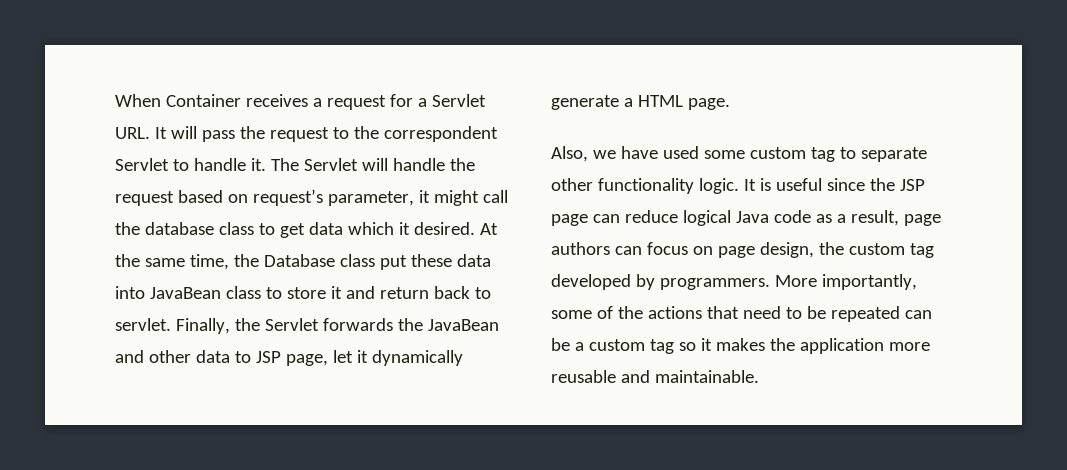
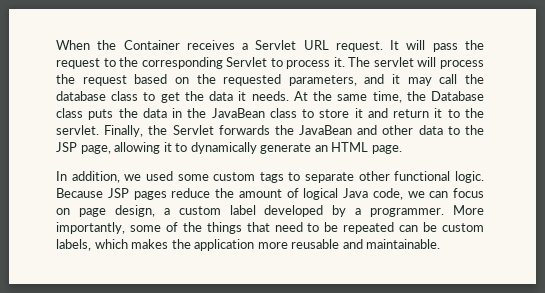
(161, 100) none -> [97,40,117,50] the
[326,94,486,110] [115,127,150,139] request for a Servlet URL. -> [255,40,383,52] Servlet URL request.
[383,126,498,142] correspondent -> [141,57,223,69] corresponding
[193,158,246,171] handle -> [286,60,331,69] process
[303,158,445,171] Servlet will handle -> [373,57,485,69] servlet will process
[252,189,479,206] request’s parameter, it might -> [196,74,432,86] the requested parameters, and it may
[308,222,475,235] data which it desired. -> [184,91,289,101] the data it needs.
[379,254,491,270] [115,286,145,299] put these data into -> [88,108,207,120] puts the data in the
[433,286,491,299] back to -> [434,108,484,118] it to the
(251, 357) none -> [465,125,485,135] the
[332,350,368,363] let it -> [114,142,188,154] allowing it to
[623,98,633,107] a -> [314,145,328,152] an
[551,146,658,162] Also, we have -> [56,171,142,183] In addition, we
[810,147,835,162] tag -> [259,172,284,183] tags
[597,178,925,194] [551,210,941,226] [551,242,610,255] functionality logic. It is useful since the JSP page can reduce logical Java code as a result, page authors -> [394,171,484,183] [56,188,425,200] functional logic. Because JSP pages reduce the amount of logical Java code, we
[818,242,934,258] [551,274,770,290] the custom tag developed by programmers. -> [163,205,445,217] a custom label developed by a programmer.
[647,306,702,319] actions -> [206,222,242,234] things
[574,338,712,354] a custom tag so it -> [442,223,485,232] [56,239,128,251] custom labels, which

